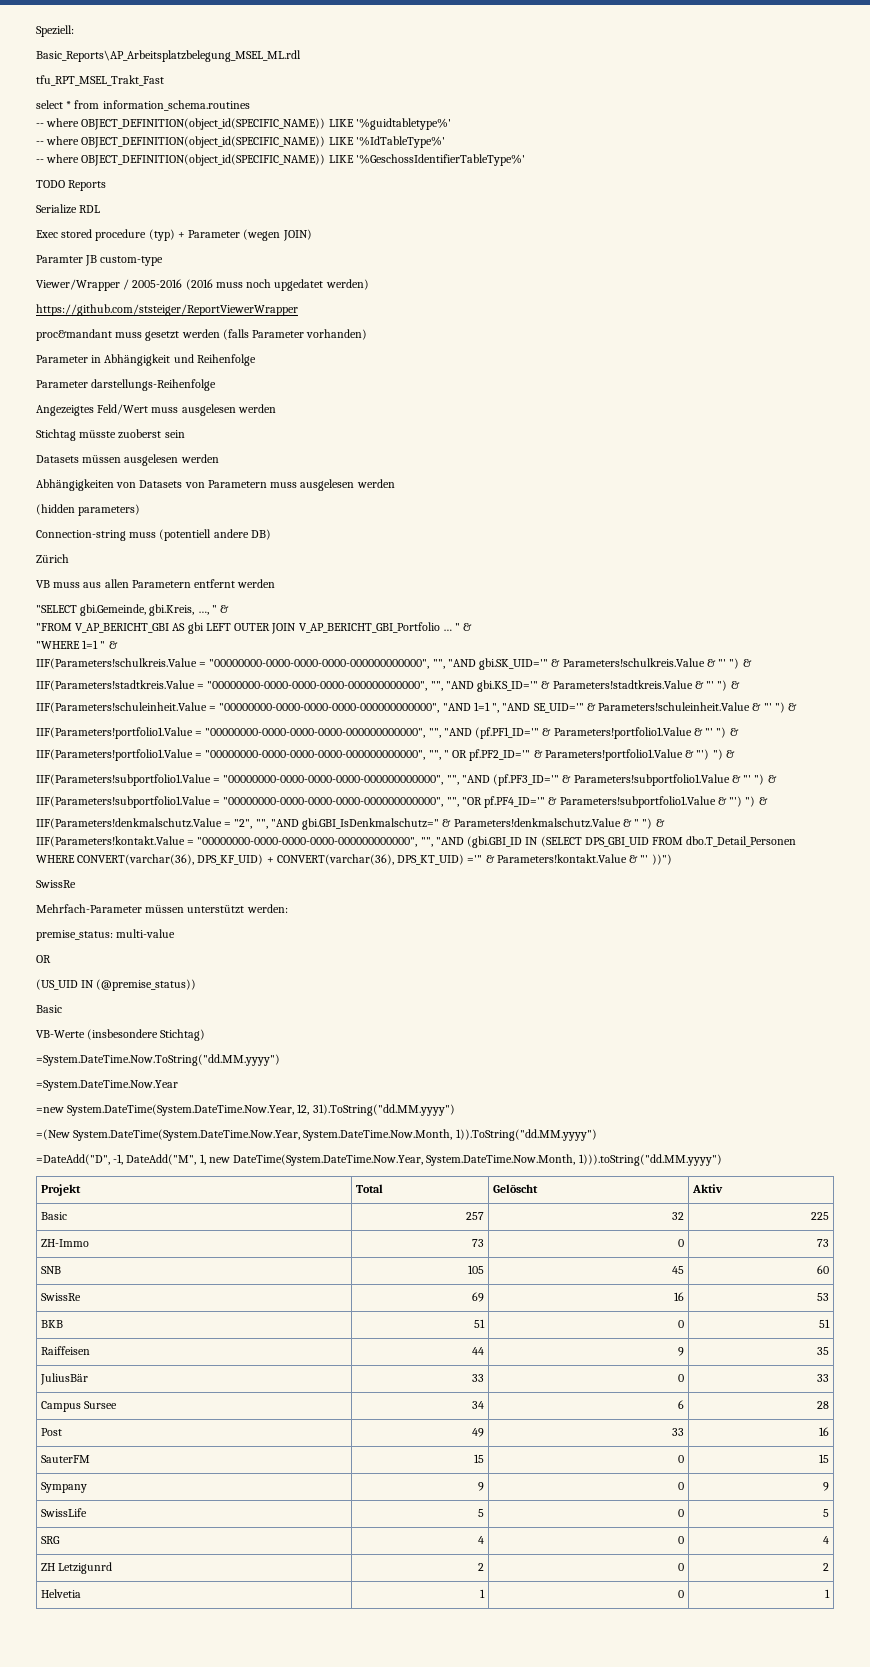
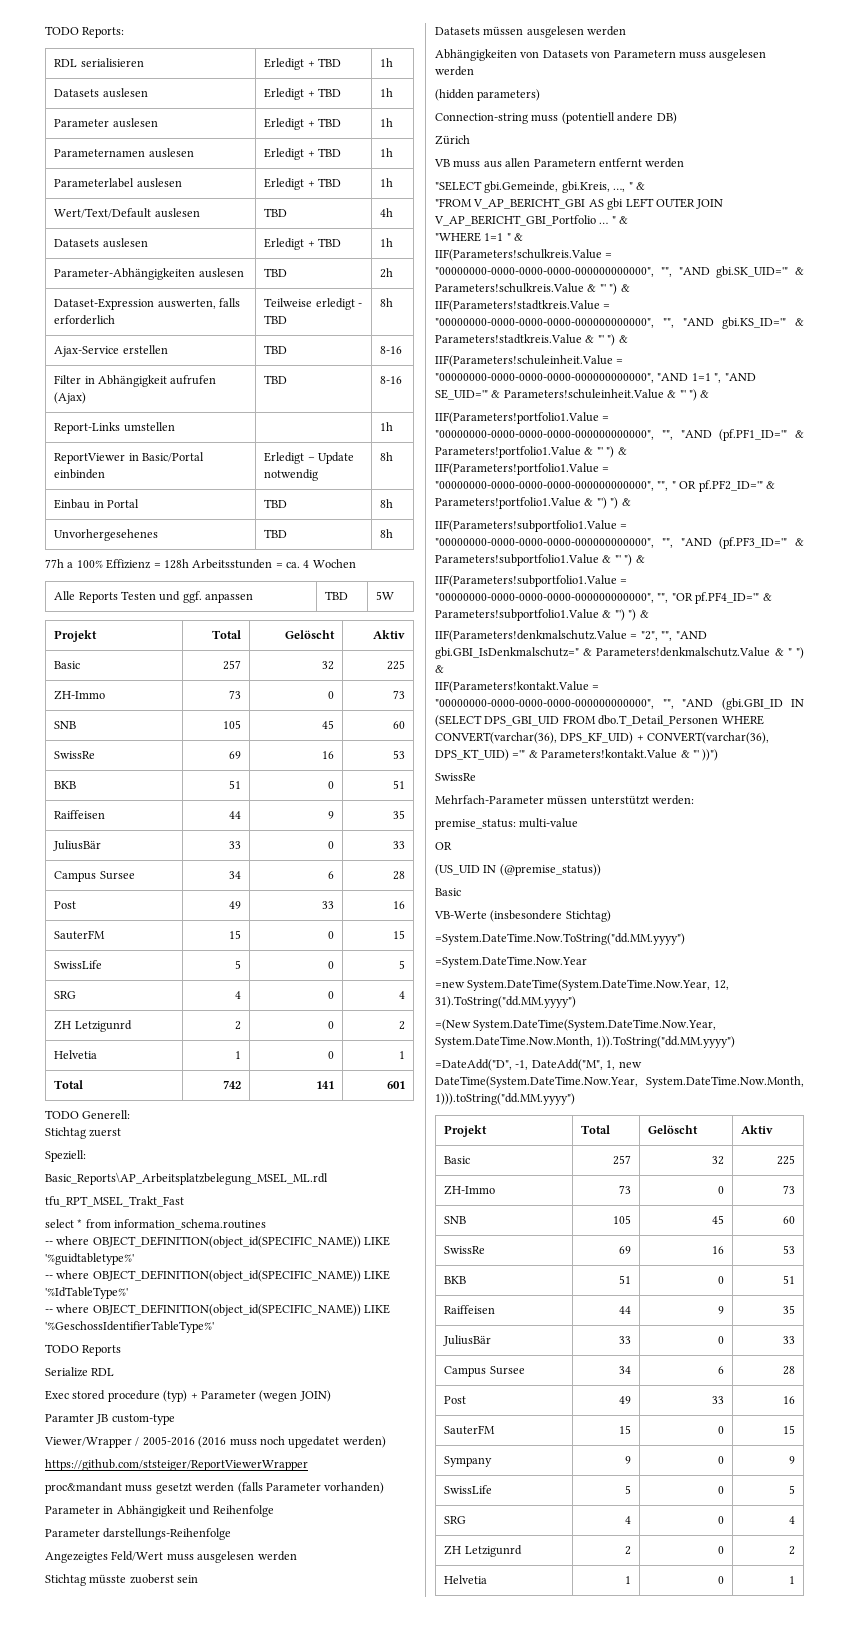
(36, 31) none -> [45,26,125,38] [54,58,144,67] [264,58,341,70] [380,58,394,67] [54,88,148,98] [264,88,341,100] [380,88,394,97] [54,118,158,128] [264,118,341,130] [380,118,394,127] [54,148,194,158] [264,148,341,160] [380,148,394,157] [54,178,182,188] [264,178,341,190] [380,178,394,187] [54,208,200,218] [264,208,288,217] [380,208,394,217] [54,238,148,248] [264,238,341,250] [380,238,394,247] [54,268,244,280] [264,268,288,277] [380,268,394,278] [54,298,240,310] [54,315,116,325] [264,298,362,310] [264,315,288,324] [380,298,394,307] [54,345,168,357] [264,345,288,354] [380,346,403,354] [54,375,217,387] [54,392,87,404] [264,375,288,384] [380,376,403,384] [54,422,175,434] [380,422,394,431] [54,452,204,464] [54,469,106,479] [264,452,354,464] [264,469,319,481] [380,452,394,461] [54,499,139,509] [264,499,288,508] [380,499,394,508] [54,529,159,541] [264,529,288,538] [380,529,394,538] [45,559,356,569] [54,591,254,603] [325,591,349,600] [376,591,395,600] [54,630,98,642] [211,630,241,639] [284,630,335,639] [372,630,405,639] [54,661,81,669] [222,660,241,670] [321,661,334,670] [386,660,405,670] [54,690,106,700] [228,690,241,699] [327,691,334,699] [392,690,405,699] [54,721,77,729] [222,720,241,729] [321,720,334,729] [392,721,405,729] [54,751,96,759] [228,751,241,759] [321,751,334,759] [392,750,405,759] [54,781,77,789] [228,780,241,789] [327,781,334,789] [392,780,405,789] [54,810,106,819] [228,811,241,819] [327,811,334,819] [392,810,405,819] [53,840,102,851] [228,841,241,849] [327,841,334,849] [392,841,405,849] [54,871,135,882] [228,871,241,879] [327,871,334,879] [392,871,405,880] [54,901,77,909] [228,901,241,909] [321,901,334,909] [392,901,405,909] [54,930,106,940] [228,930,241,939] [327,931,334,939] [392,930,405,939] [54,960,103,969] [234,960,241,969] [327,961,334,969] [398,960,405,969] [54,991,77,999] [234,991,241,999] [327,991,334,999] [398,991,405,999] [54,1020,132,1032] [234,1021,241,1030] [327,1021,334,1029] [398,1021,405,1030] [54,1050,98,1059] [234,1051,241,1059] [327,1051,334,1059] [398,1051,405,1059] [54,1080,84,1089] [222,1080,241,1089] [315,1081,334,1089] [386,1081,405,1089] [45,1110,131,1119] [45,1127,122,1139] TODO Reports: // RDL serialisieren | Erledigt + TBD | 1h // Datasets auslesen | Erledigt + TBD | 1h // Parameter auslesen | Erledigt + TBD | 1h // Parameternamen auslesen | Erledigt + TBD | 1h // Parameterlabel auslesen | Erledigt + TBD | 1h // Wert/Text/Default auslesen | TBD | 4h // Datasets auslesen | Erledigt + TBD | 1h // Parameter-Abhängigkeiten auslesen | TBD | 2h // Dataset-Expression auswerten, falls erforderlich | Teilweise erledigt - TBD | 8h // Ajax-Service erstellen | TBD | 8-16 // Filter in Abhängigkeit aufrufen (Ajax) | TBD | 8-16 // Report-Links umstellen | | 1h // ReportViewer in Basic/Portal einbinden | Erledigt – Update notwendig | 8h // Einbau in Portal | TBD | 8h // Unvorhergesehenes | TBD | 8h // 77h a 100% Effizienz = 128h Arbeitsstunden = ca. 4 Wochen // Alle Reports Testen und ggf. anpassen | TBD | 5W // Projekt | Total | Gelöscht | Aktiv // Basic | 257 | 32 | 225 // ZH-Immo | 73 | 0 | 73 // SNB | 105 | 45 | 60 // SwissRe | 69 | 16 | 53 // BKB | 51 | 0 | 51 // Raiffeisen | 44 | 9 | 35 // JuliusBär | 33 | 0 | 33 // Campus Sursee | 34 | 6 | 28 // Post | 49 | 33 | 16 // SauterFM | 15 | 0 | 15 // SwissLife | 5 | 0 | 5 // SRG | 4 | 0 | 4 // ZH Letzigunrd | 2 | 0 | 2 // Helvetia | 1 | 0 | 1 // Total | 742 | 141 | 601 // TODO Generell: // Stichtag zuerst //

